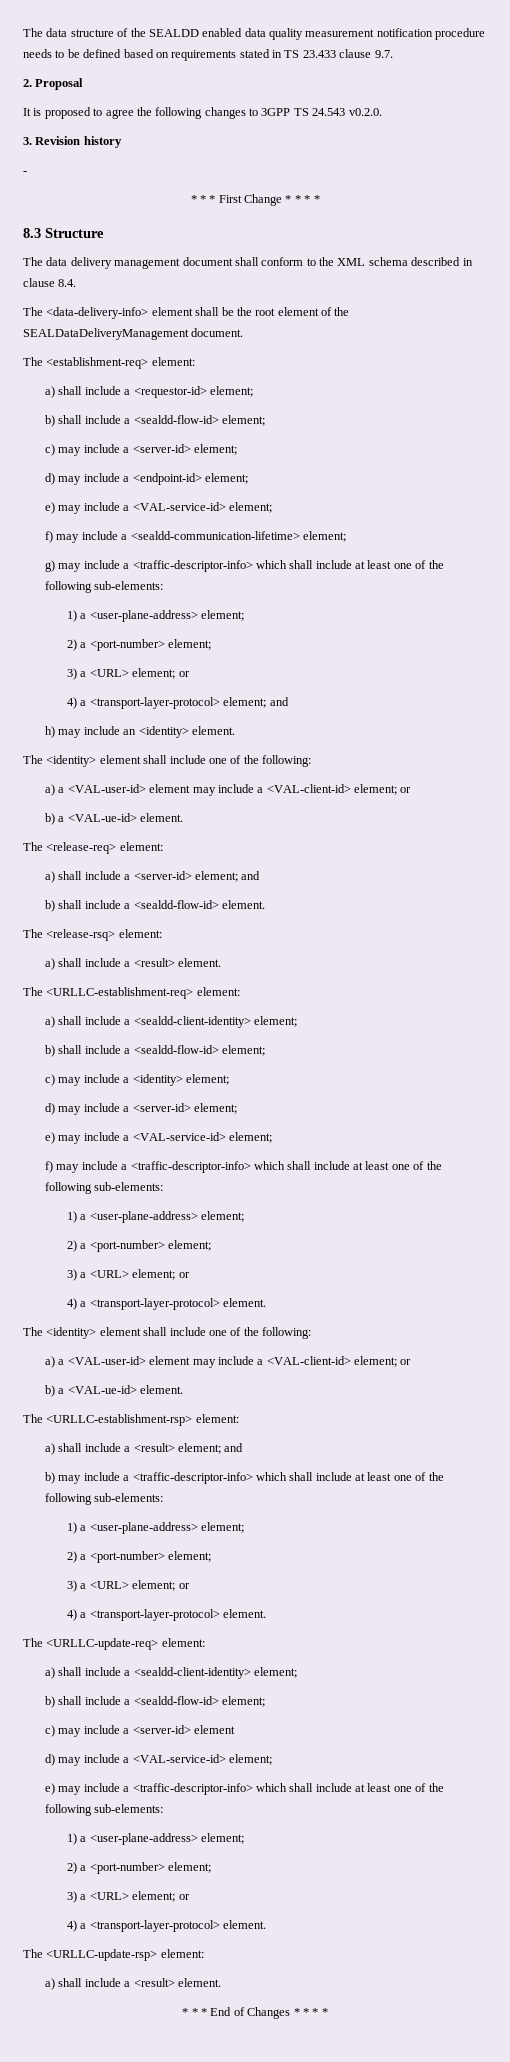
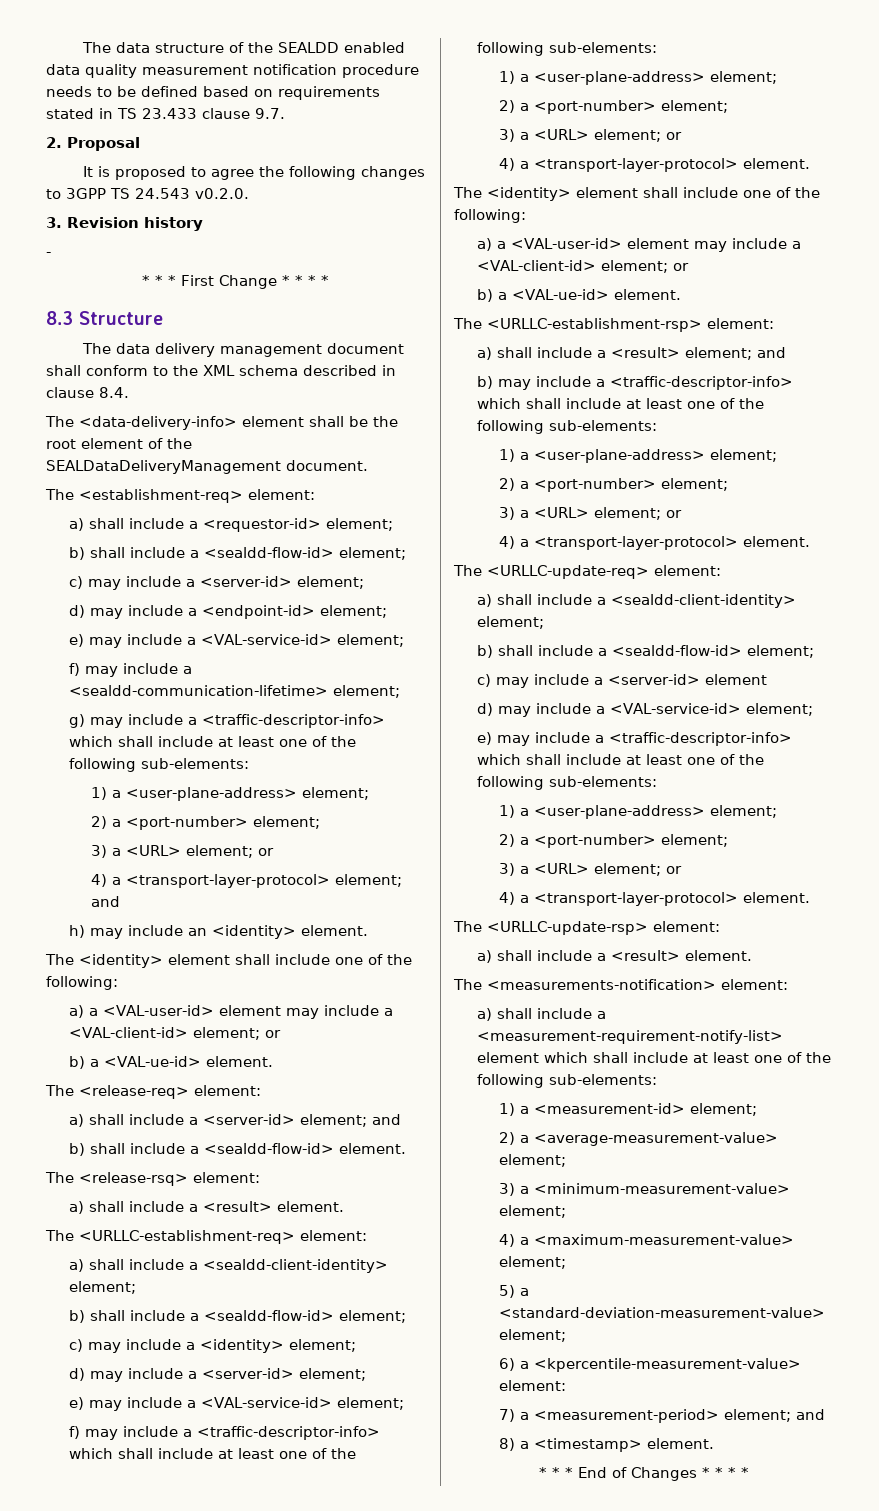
(221, 1982) none -> [453,979,788,990] [476,1008,606,1021] [476,1030,783,1044] [476,1052,831,1063] [476,1074,657,1088] [499,1103,758,1116] [499,1132,779,1146] [499,1154,567,1167] [499,1183,791,1196] [499,1205,567,1218] [499,1234,795,1247] [499,1256,567,1269] [499,1285,530,1298] [499,1307,826,1318] [499,1329,567,1342] [499,1358,802,1372] [499,1380,567,1391] [499,1409,826,1423] [499,1438,715,1452] // The <measurements-notification> element: // a) shall include a <measurement-requirement-notify-list> element which shall include at least one of the following sub-elements: // 1) a <measurement-id> element; // 2) a <average-measurement-value> element; // 3) a <minimum-measurement-value> element; // 4) a <maximum-measurement-value> element; // 5) a <standard-deviation-measurement-value> element; // 6) a <kpercentile-measurement-value> element: // 7) a <measurement-period> element; and // 8) a <timestamp> element.

